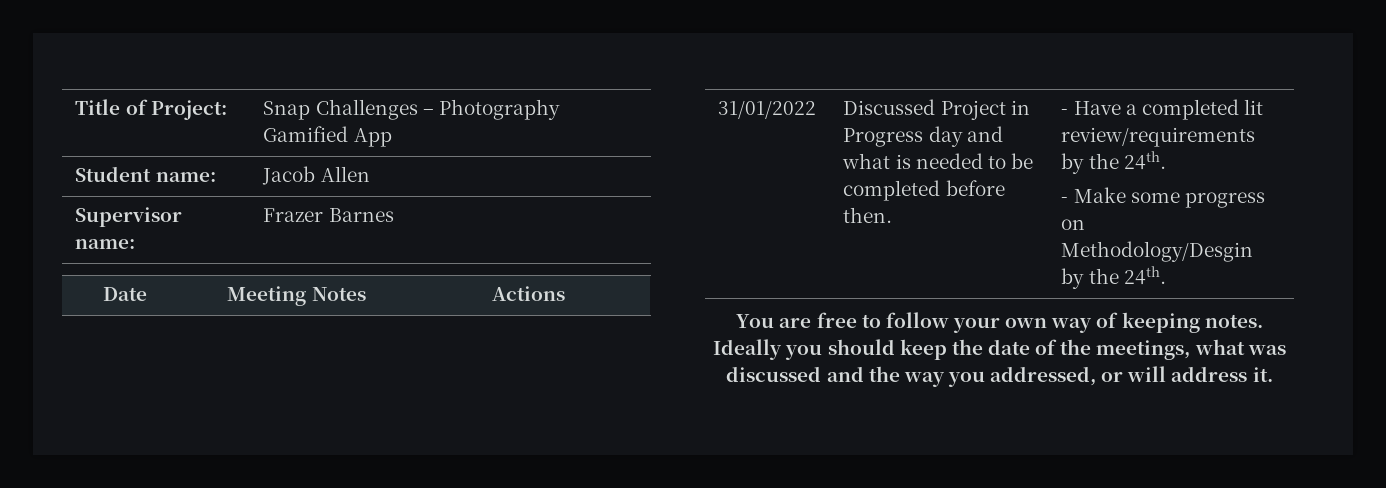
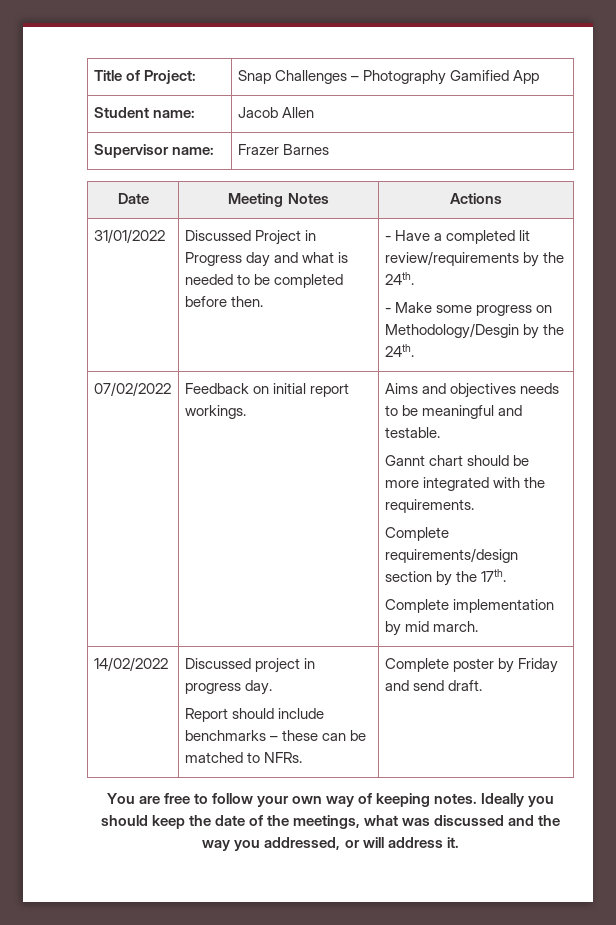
(1166, 275) none -> [93,382,171,396] [184,383,350,397] [184,405,246,419] [384,383,560,398] [384,405,523,419] [384,427,440,438] [384,455,530,466] [384,477,546,491] [384,499,474,513] [384,527,449,541] [384,548,518,563] [384,569,507,586] [384,599,555,613] [384,621,479,636] [93,657,168,671] [184,658,316,673] [184,680,273,695] [184,708,325,722] [184,730,367,741] [184,752,303,763] [384,658,559,673] [384,680,483,691] // 07/02/2022 | Feedback on initial report workings. | Aims and objectives needs to be meaningful and testable. // Gannt chart should be more integrated with the requirements. // Complete requirements/design section by the 17th. // Complete implementation by mid march. // 14/02/2022 | Discussed project in progress day. // Report should include benchmarks – these can be matched to NFRs. | Complete poster by Friday and send draft.

